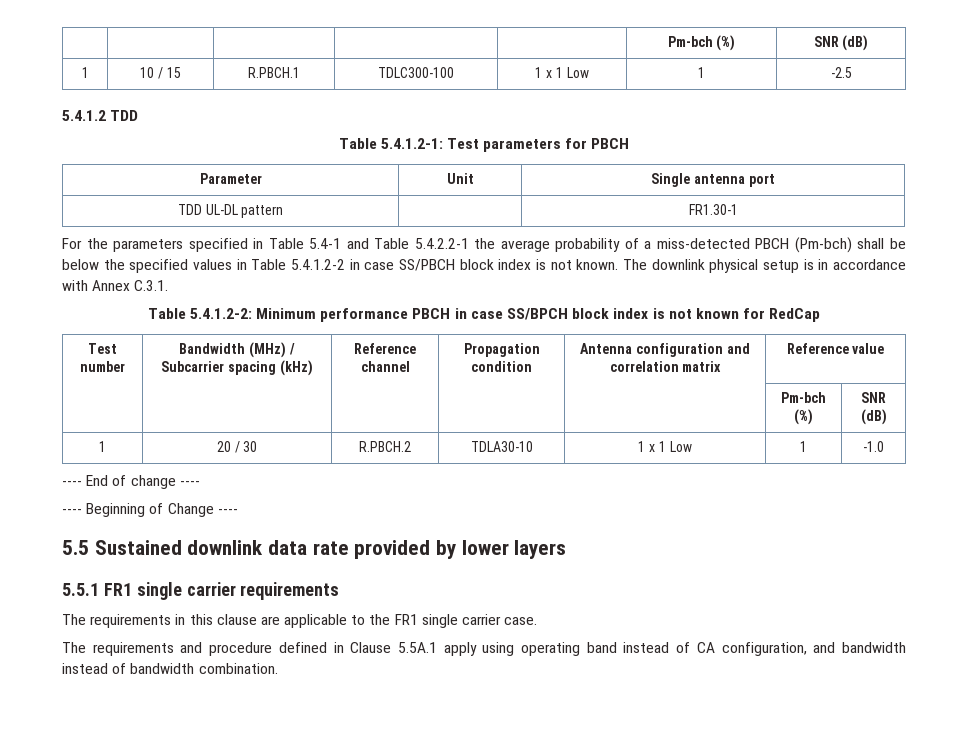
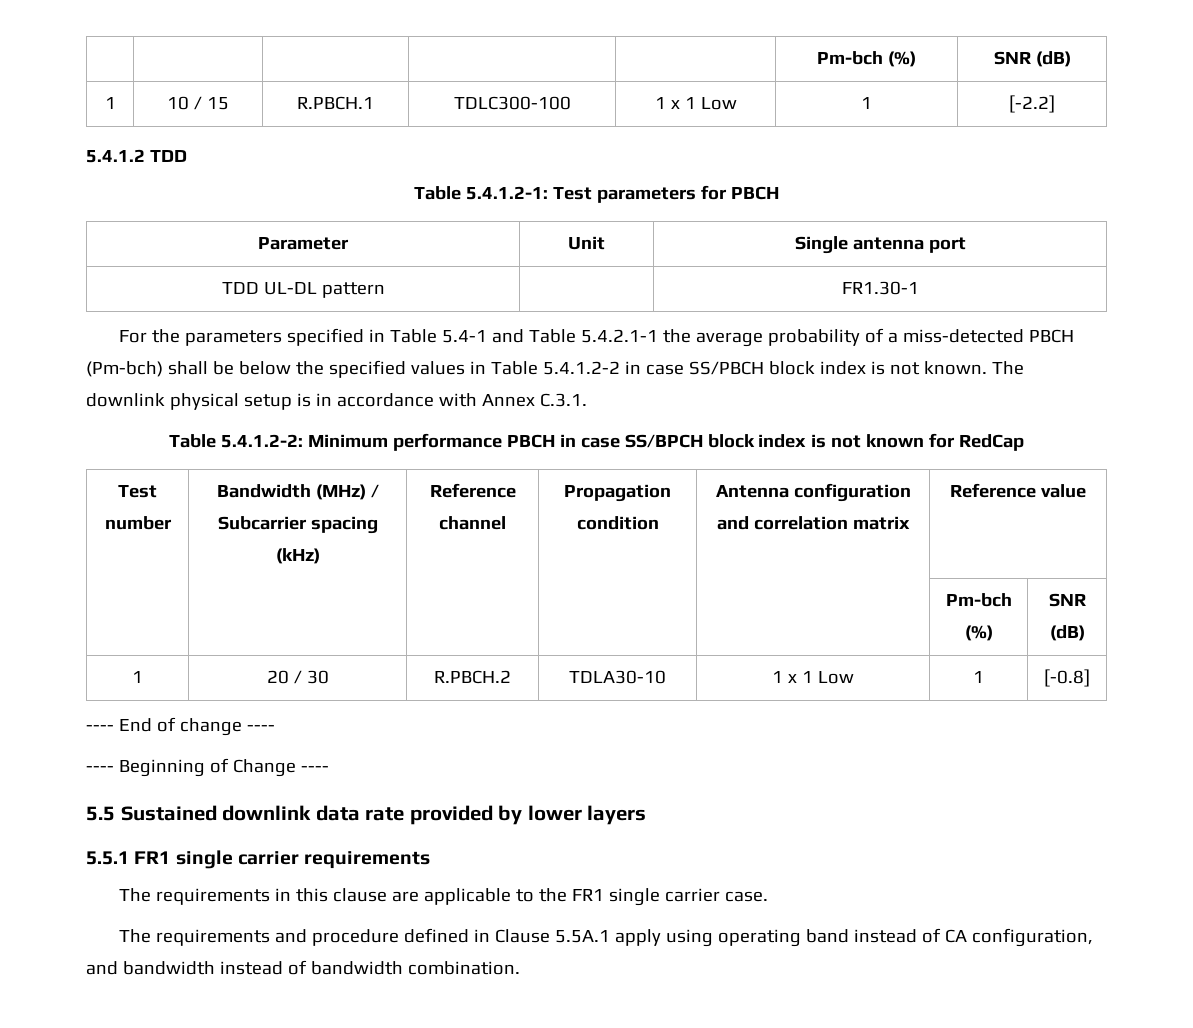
[830,67,852,78] -2.5 -> [1009,95,1055,113] [-2.2]
[414,238,469,249] 5.4.2.2-1 -> [581,329,659,343] 5.4.2.1-1
[863,441,884,452] -1.0 -> [1044,669,1090,687] [-0.8]

